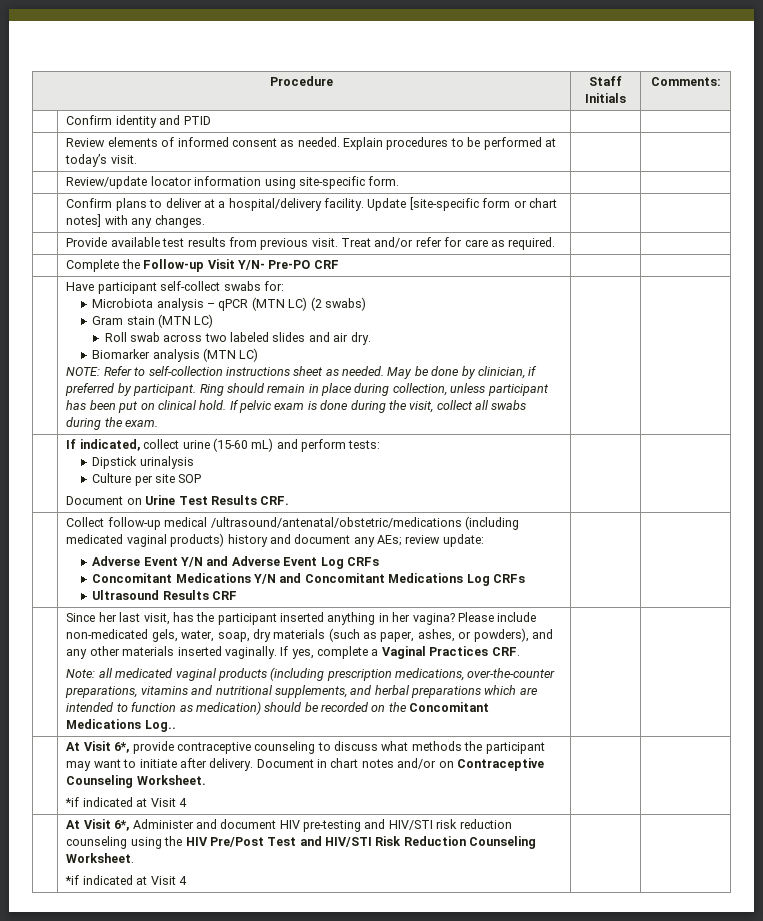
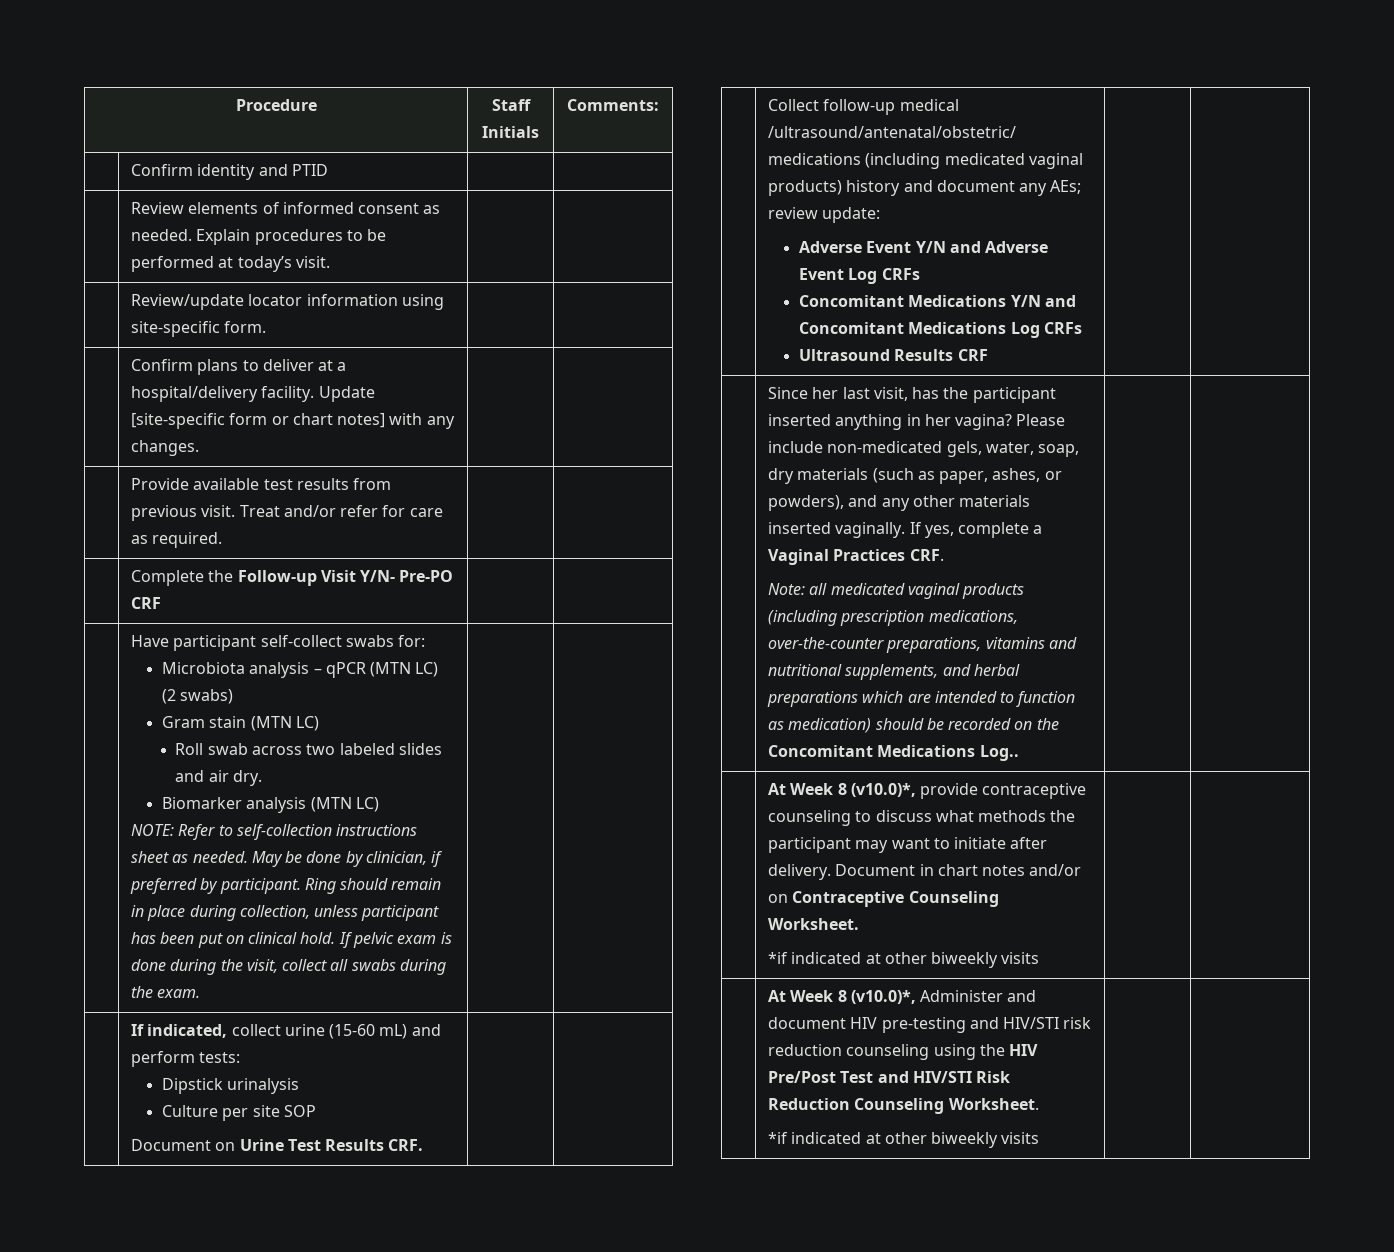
[83,741,130,753] Visit 6*, -> [790,783,916,797] Week 8 (v10.0)*,
[150,798,187,807] [66,819,130,831] Visit 4 | | // | At Visit 6*, -> [884,952,1040,968] [767,990,916,1004] other biweekly visits | | // | At Week 8 (v10.0)*,
[150,876,187,885] Visit 4 -> [884,1132,1040,1148] other biweekly visits

